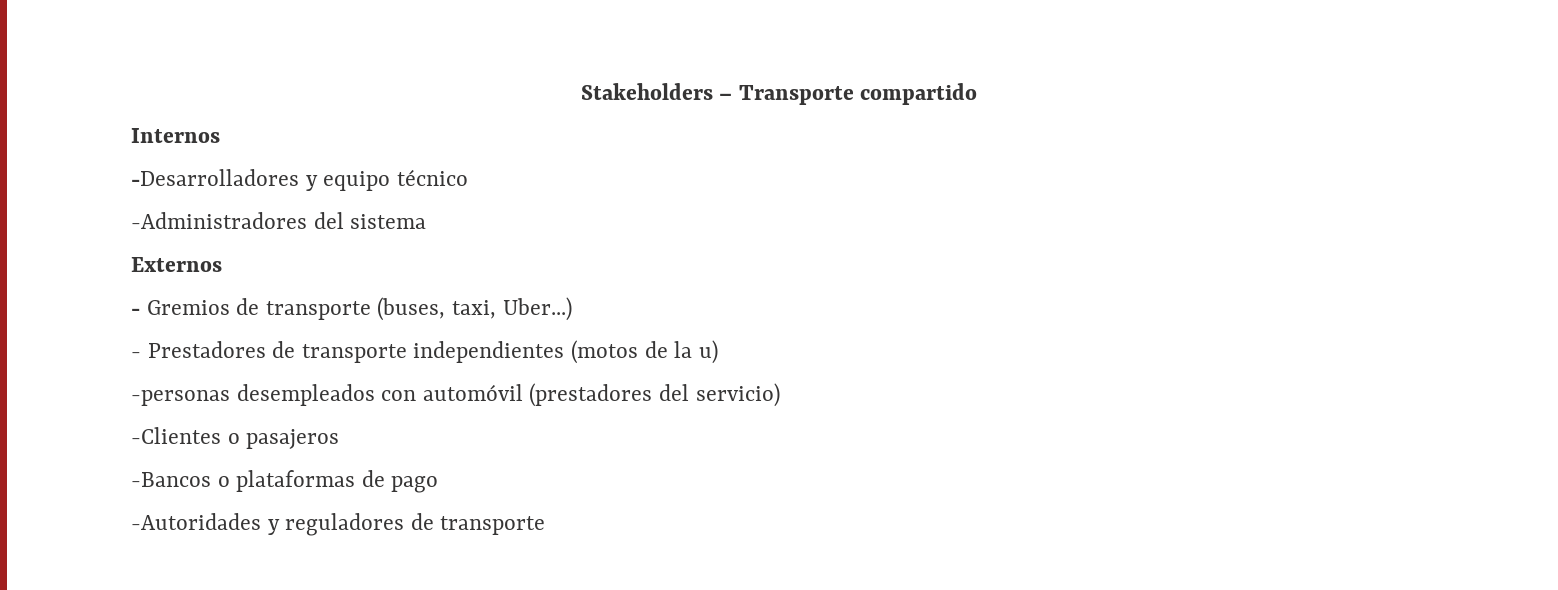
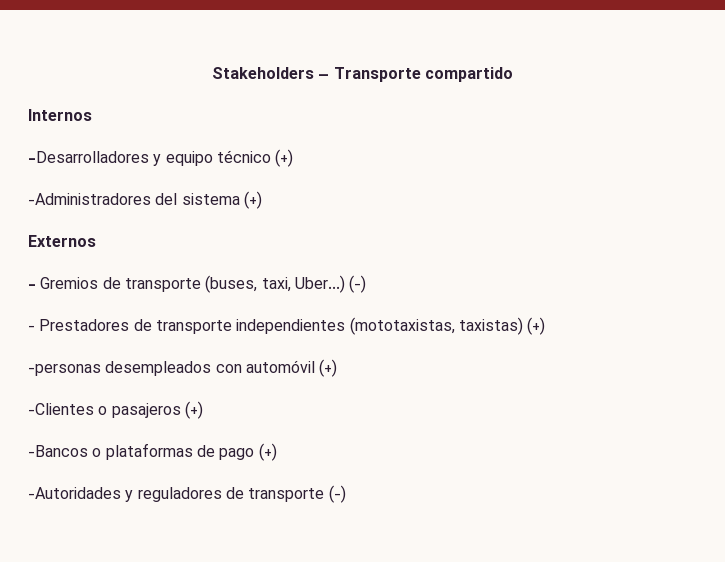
(468, 177) none -> [275,149,294,167] (+)
(427, 221) none -> [243,191,262,209] (+)
(572, 309) none -> [349,275,367,293] (-)
[571,340,718,364] (motos de la u) -> [349,317,546,335] (mototaxistas, taxistas) (+)
[529,383,780,407] (prestadores del servicio) -> [319,359,338,377] (+)
(340, 439) none -> [184,401,203,419] (+)
(439, 484) none -> [258,443,277,461] (+)
(546, 525) none -> [328,485,346,503] (-)

